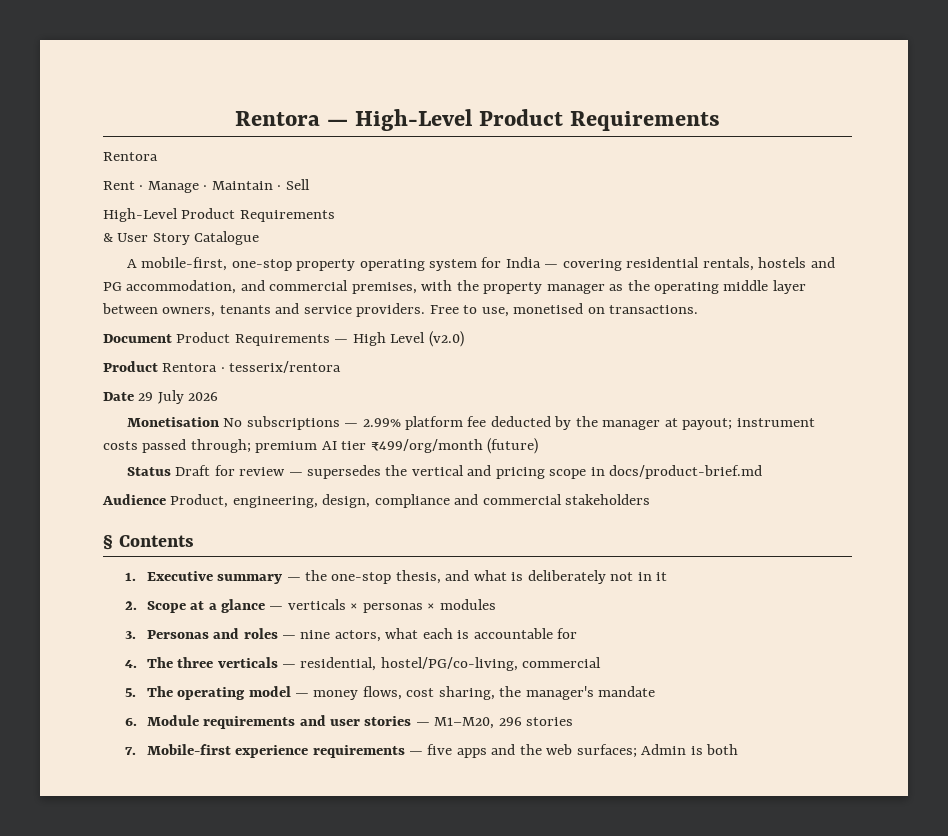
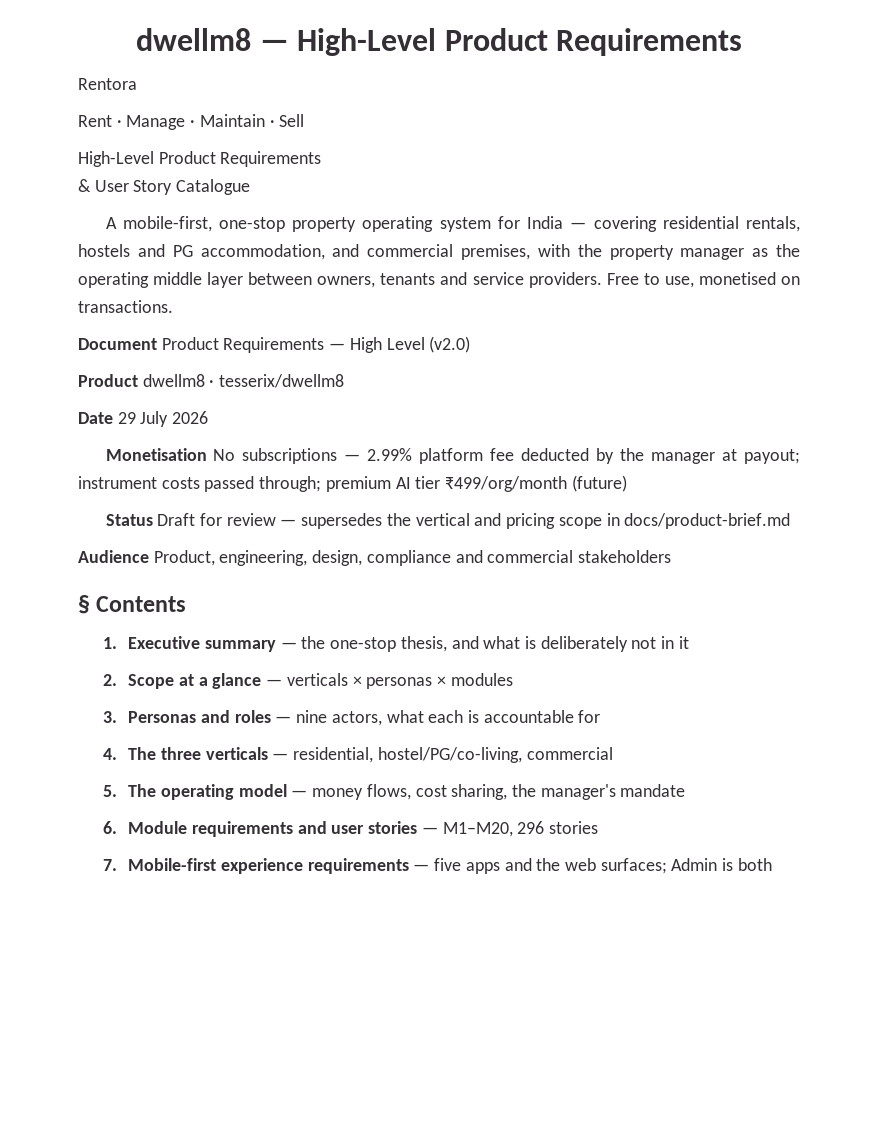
[234,111,320,126] Rentora -> [135,28,251,51] dwellm8
[162,361,342,373] Rentora · tesserix/rentora -> [142,374,345,388] dwellm8 · tesserix/dwellm8

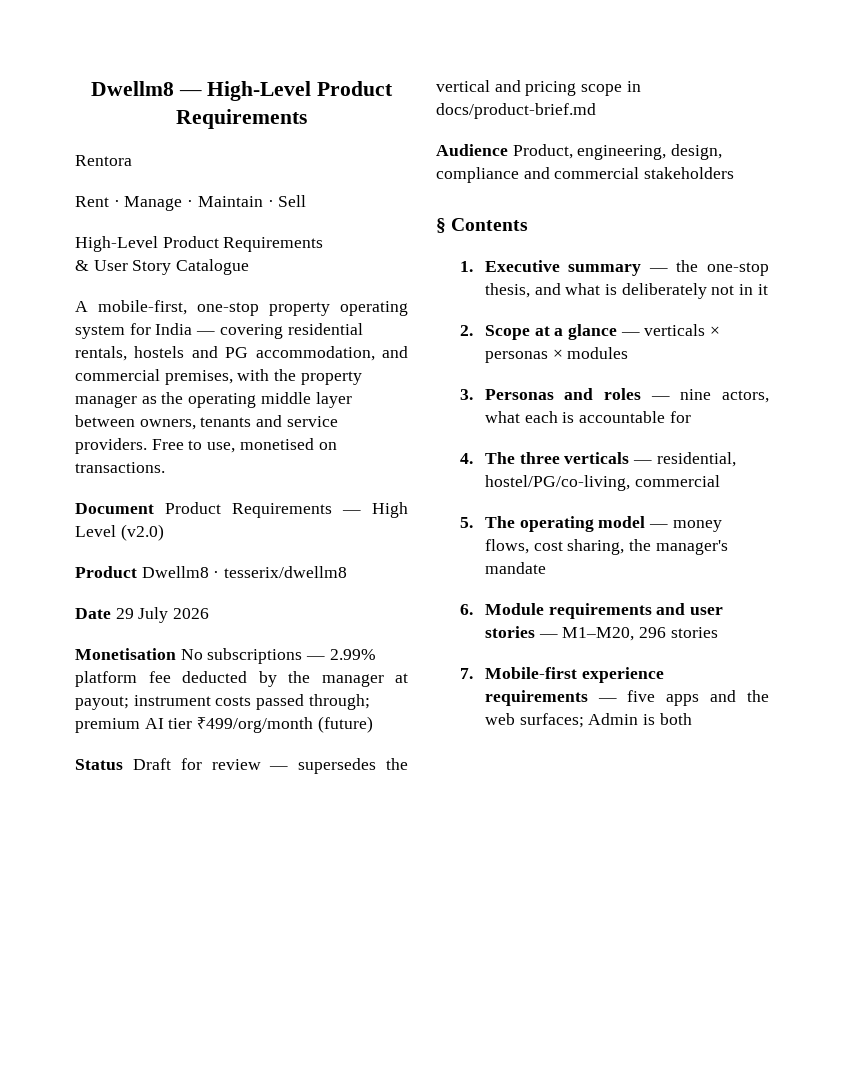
[135,28,251,51] dwellm8 -> [90,81,174,96] Dwellm8
[142,374,205,387] dwellm8 -> [141,566,209,578] Dwellm8

